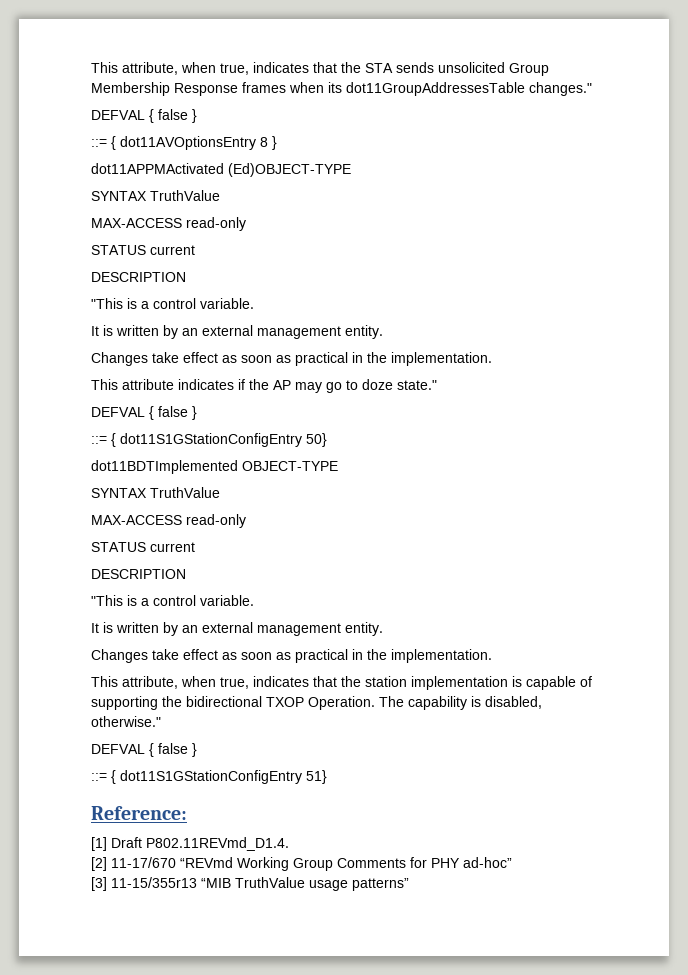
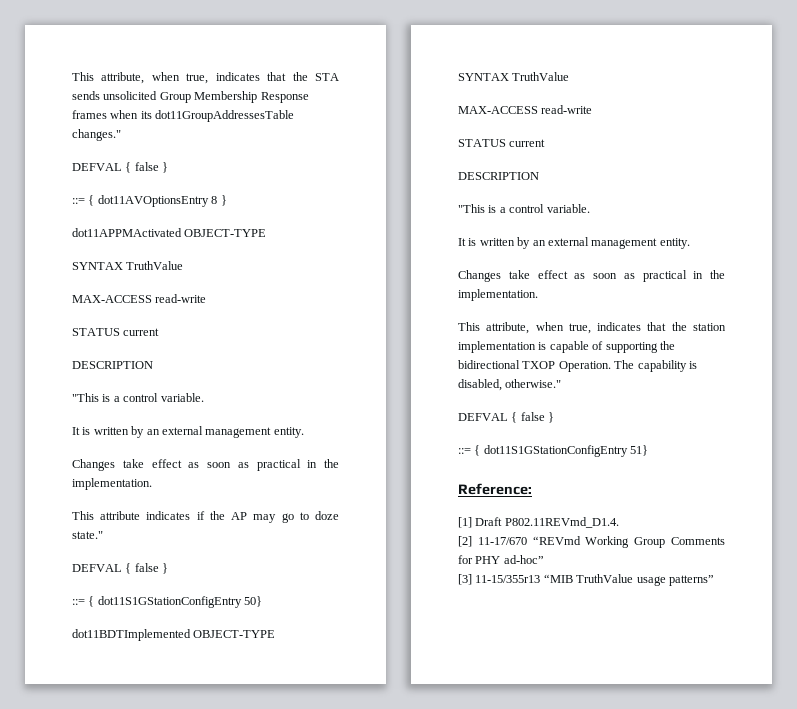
[228,163,351,177] [91,190,220,201] [91,217,246,231] (Ed)OBJECT-TYPE // SYNTAX TruthValue // MAX-ACCESS read-only -> [184,229,267,237] [72,261,184,270] [72,294,207,303] OBJECT-TYPE // SYNTAX TruthValue // MAX-ACCESS read-write
[186,514,246,528] read-only -> [541,105,593,114] read-write

